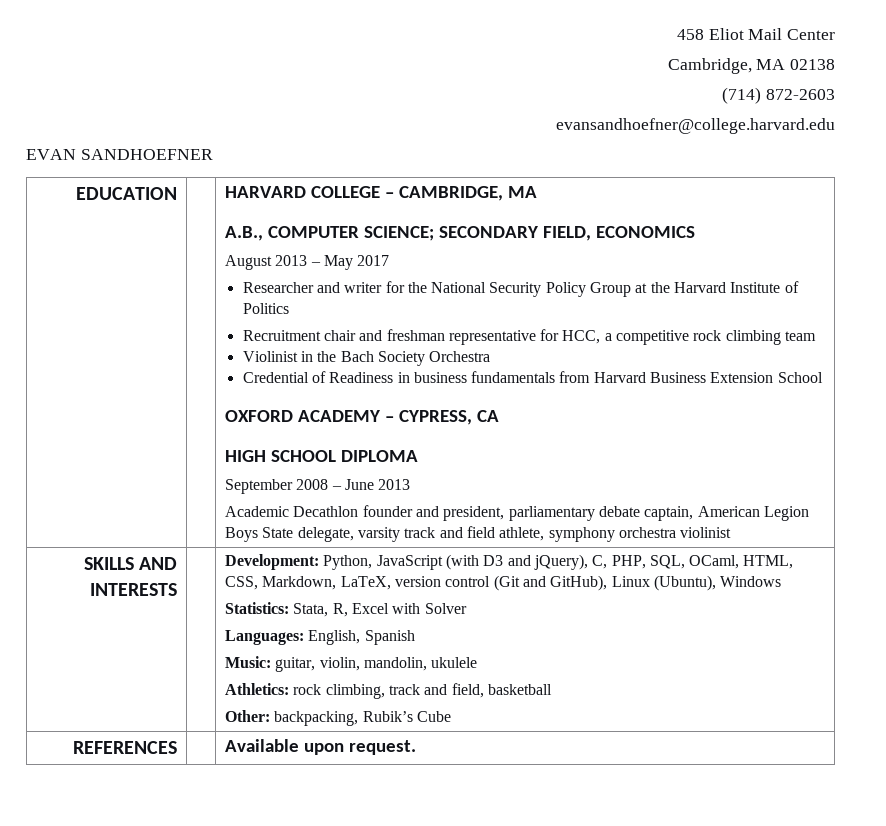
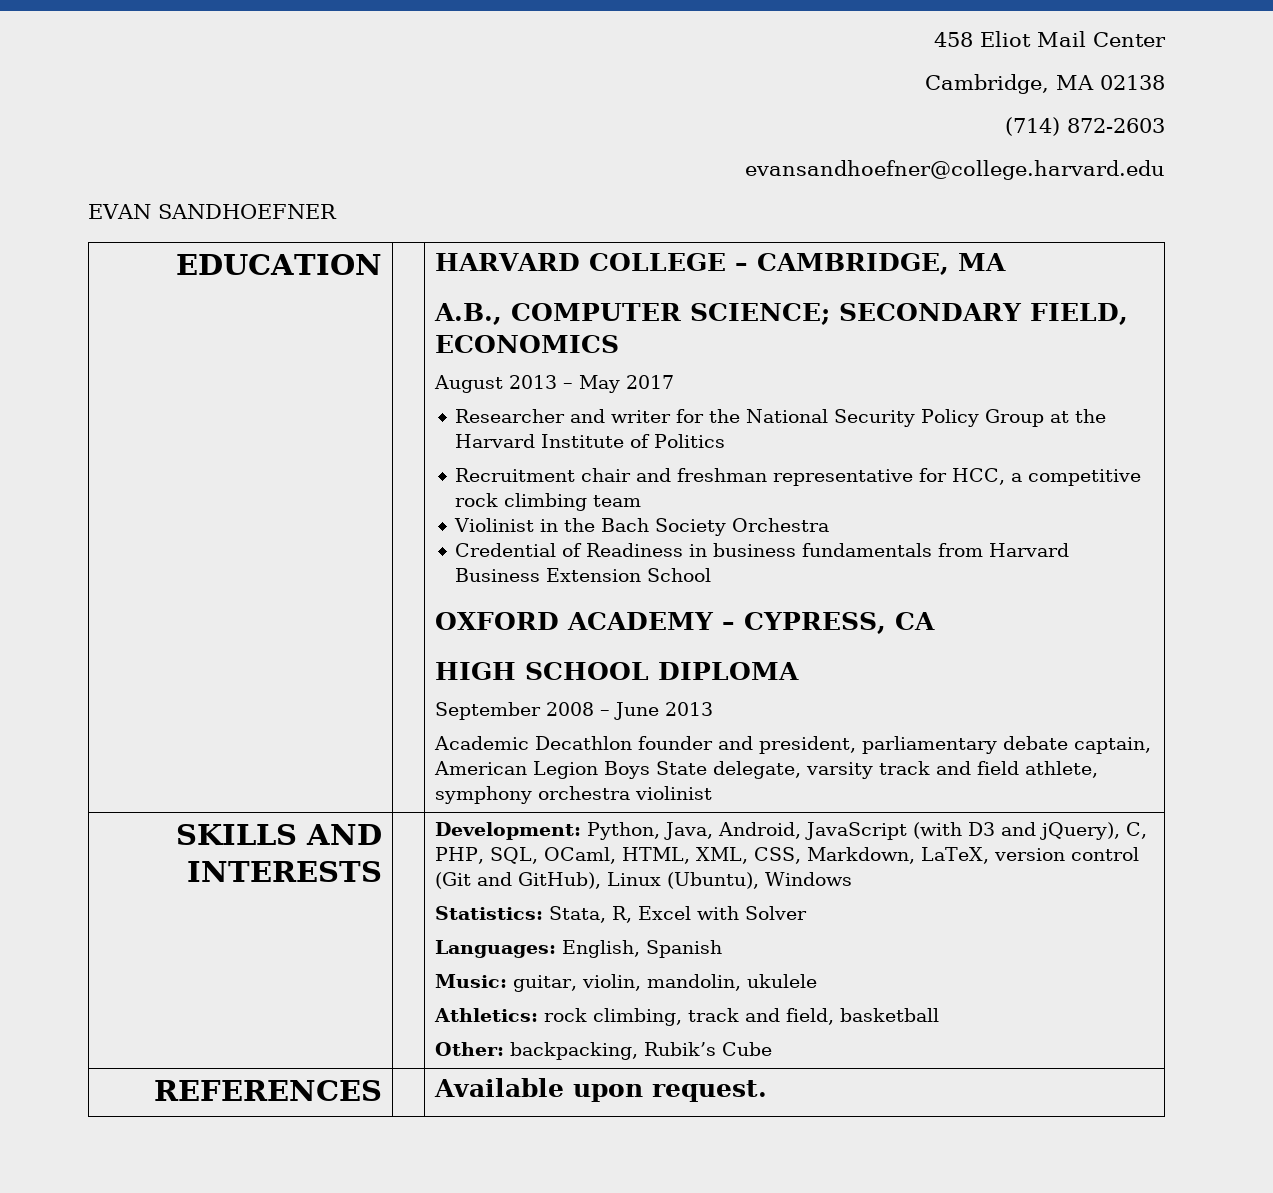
(373, 562) none -> [664,822,802,840] Java, Android,
(794, 562) none -> [696,847,749,864] XML,

